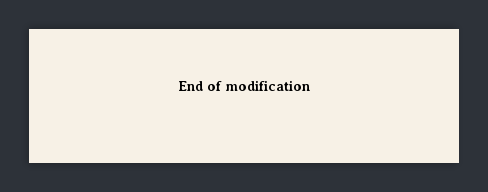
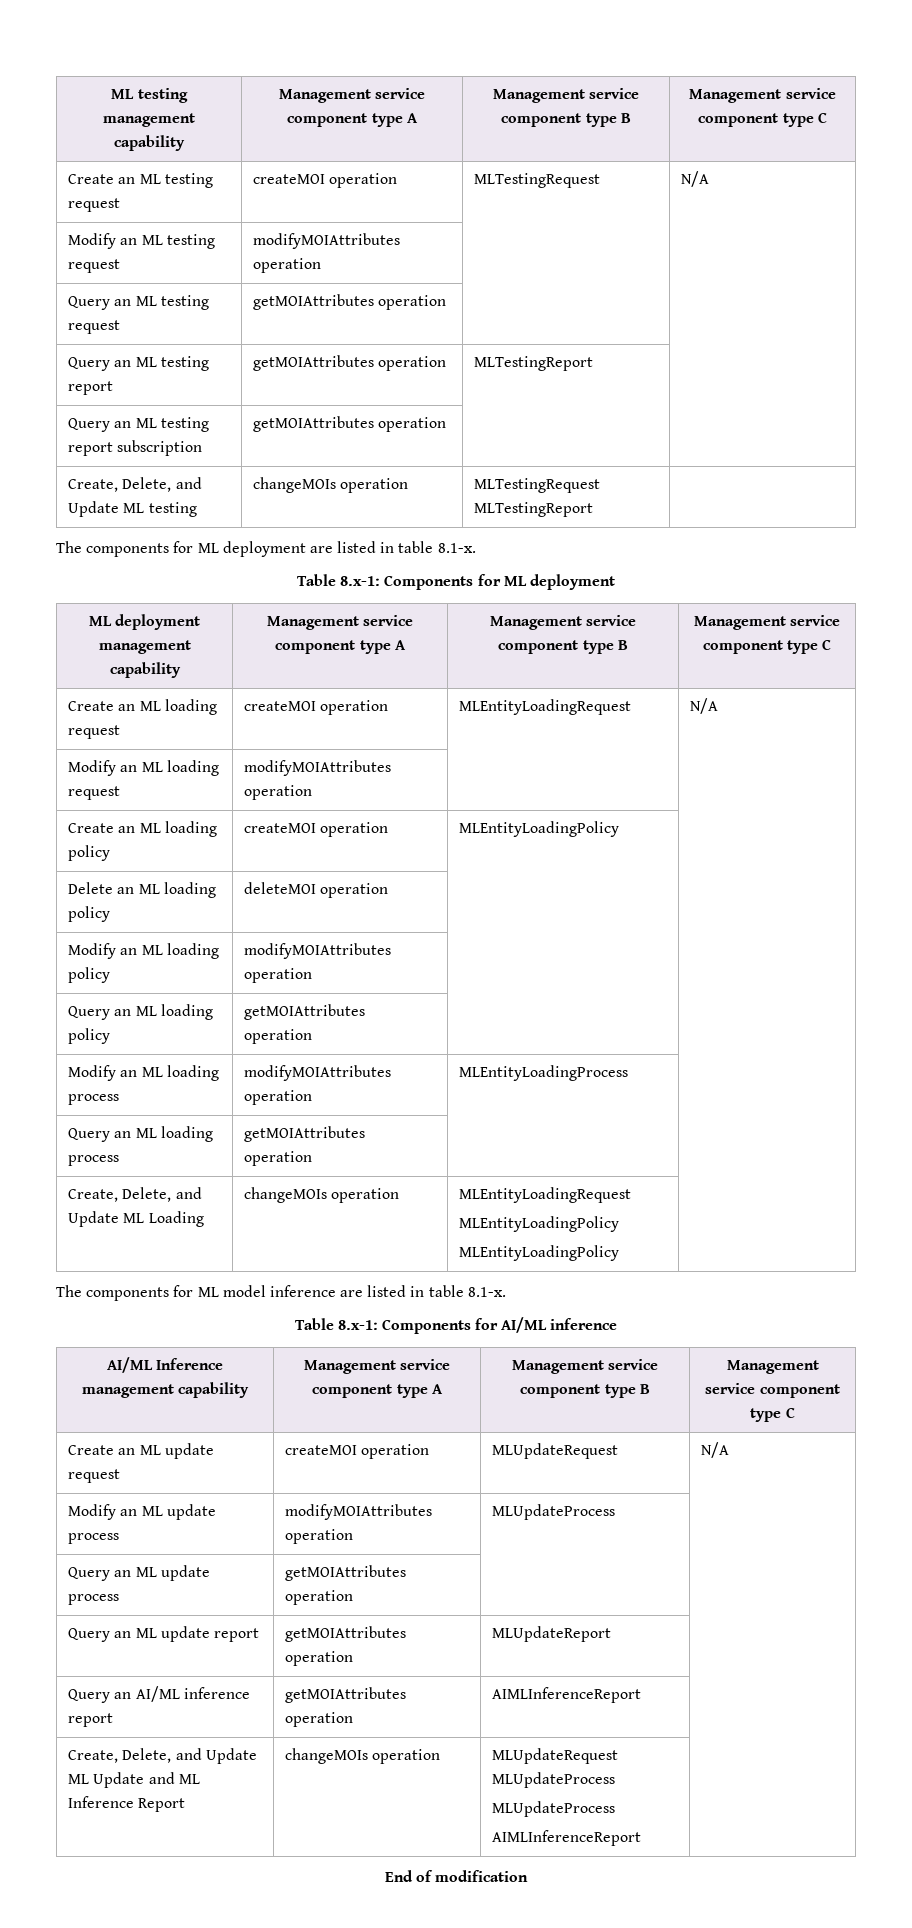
(178, 86) none -> [111,88,188,103] [103,113,195,127] [114,135,185,151] [278,88,426,103] [287,113,418,127] [492,88,640,103] [501,113,631,127] [689,88,836,103] [698,112,827,127] [68,173,213,188] [68,198,121,212] [253,173,398,188] [474,173,601,188] [681,171,710,187] [68,233,215,249] [68,259,121,273] [253,233,401,249] [253,258,322,273] [68,295,209,310] [68,320,121,334] [253,294,447,310] [68,356,209,371] [68,381,114,395] [253,355,447,371] [474,356,594,371] [68,417,209,432] [68,440,203,456] [253,416,447,432] [68,477,202,492] [68,501,197,517] [253,477,409,493] [474,478,601,493] [474,502,594,517] [56,541,476,557] [297,574,615,590] [88,614,201,630] [98,640,191,654] [109,662,181,678] [266,615,414,630] [275,640,406,654] [489,615,637,630] [498,640,628,654] [693,615,841,630] [702,639,832,654] [68,699,217,715] [68,725,121,739] [244,700,389,715] [459,699,632,715] [690,698,719,714] [68,760,219,776] [68,786,121,800] [244,760,392,776] [244,785,313,800] [68,821,217,837] [68,845,111,861] [244,822,389,837] [459,821,620,837] [68,882,216,898] [68,906,111,922] [244,882,389,898] [68,943,219,959] [68,967,111,983] [244,943,392,959] [244,968,313,983] [68,1004,213,1020] [68,1028,111,1044] [244,1004,366,1020] [244,1029,313,1044] [68,1065,219,1081] [68,1094,120,1105] [244,1065,392,1081] [244,1090,313,1105] [459,1065,629,1081] [68,1126,213,1142] [68,1155,120,1166] [244,1126,366,1142] [244,1151,313,1166] [68,1187,202,1202] [68,1211,204,1227] [244,1187,400,1203] [459,1187,632,1203] [459,1216,620,1232] [459,1245,620,1261] [56,1285,506,1301] [294,1317,618,1334] [106,1357,224,1373] [81,1382,250,1398] [303,1359,451,1374] [312,1384,443,1398] [511,1359,659,1374] [520,1384,650,1398] [726,1360,819,1374] [705,1383,840,1398] [750,1407,795,1422] [68,1443,214,1459] [68,1469,121,1483] [285,1444,430,1459] [492,1443,619,1459] [701,1442,730,1458] [68,1504,216,1520] [68,1533,120,1544] [285,1504,433,1520] [285,1529,354,1544] [492,1504,616,1520] [68,1565,210,1581] [68,1594,120,1605] [285,1565,407,1581] [285,1590,354,1605] [68,1626,259,1642] [285,1626,407,1642] [285,1651,354,1666] [492,1626,612,1642] [68,1686,250,1703] [68,1713,114,1727] [285,1687,407,1703] [285,1712,354,1727] [492,1687,642,1703] [68,1748,257,1764] [68,1772,200,1788] [68,1796,186,1812] [285,1748,441,1764] [492,1748,619,1764] [492,1772,616,1788] [492,1801,616,1817] [492,1830,642,1846] ML testing management capability | Management service component type A | Management service component type B | Management service component type C // Create an ML testing request | createMOI operation | MLTestingRequest | N/A // Modify an ML testing request | modifyMOIAttributes operation | | // Query an ML testing request | getMOIAttributes operation | | // Query an ML testing report | getMOIAttributes operation | MLTestingReport | // Query an ML testing report subscription | getMOIAttributes operation | | // Create, Delete, and Update ML testing | changeMOIs operation | MLTestingRequest MLTestingReport | // The components for ML deployment are listed in table 8.1-x. // Table 8.x-1: Components for ML deployment // ML deployment management capability | Management service component type A | Management service component type B | Management service component type C // Create an ML loading request | createMOI operation | MLEntityLoadingRequest | N/A // Modify an ML loading request | modifyMOIAttributes operation | | // Create an ML loading policy | createMOI operation | MLEntityLoadingPolicy | // Delete an ML loading policy | deleteMOI operation | | // Modify an ML loading policy | modifyMOIAttributes operation | | // Query an ML loading policy | getMOIAttributes operation | | // Modify an ML loading process | modifyMOIAttributes operation | MLEntityLoadingProcess | // Query an ML loading process | getMOIAttributes operation | | // Create, Delete, and Update ML Loading | changeMOIs operation | MLEntityLoadingRequest // MLEntityLoadingPolicy // MLEntityLoadingPolicy | // The components for ML model inference are listed in table 8.1-x. // Table 8.x-1: Components for AI/ML inference // AI/ML Inference management capability | Management service component type A | Management service component type B | Management service component type C // Create an ML update request | createMOI operation | MLUpdateRequest | N/A // Modify an ML update process | modifyMOIAttributes operation | MLUpdateProcess | // Query an ML update process | getMOIAttributes operation | | // Query an ML update report | getMOIAttributes operation | MLUpdateReport | // Query an AI/ML inference report | getMOIAttributes operation | AIMLInferenceReport | // Create, Delete, and Update ML Update and ML Inference Report | changeMOIs operation | MLUpdateRequest MLUpdateProcess // MLUpdateProcess // AIMLInferenceReport | //

